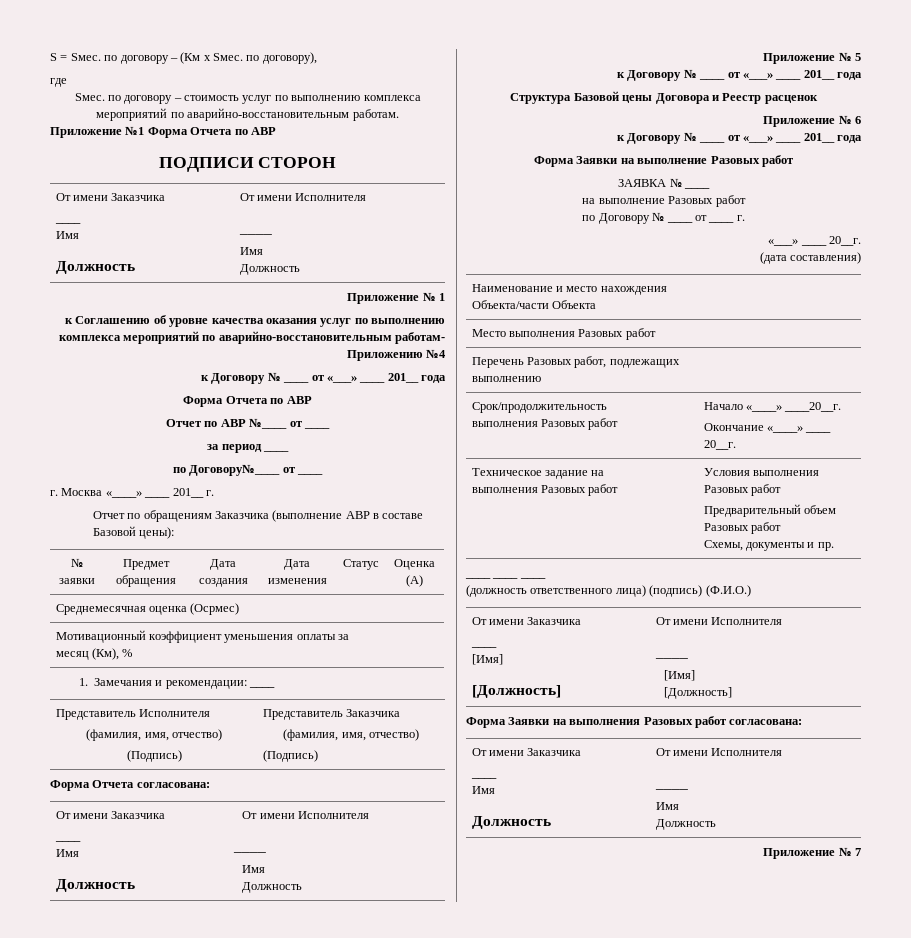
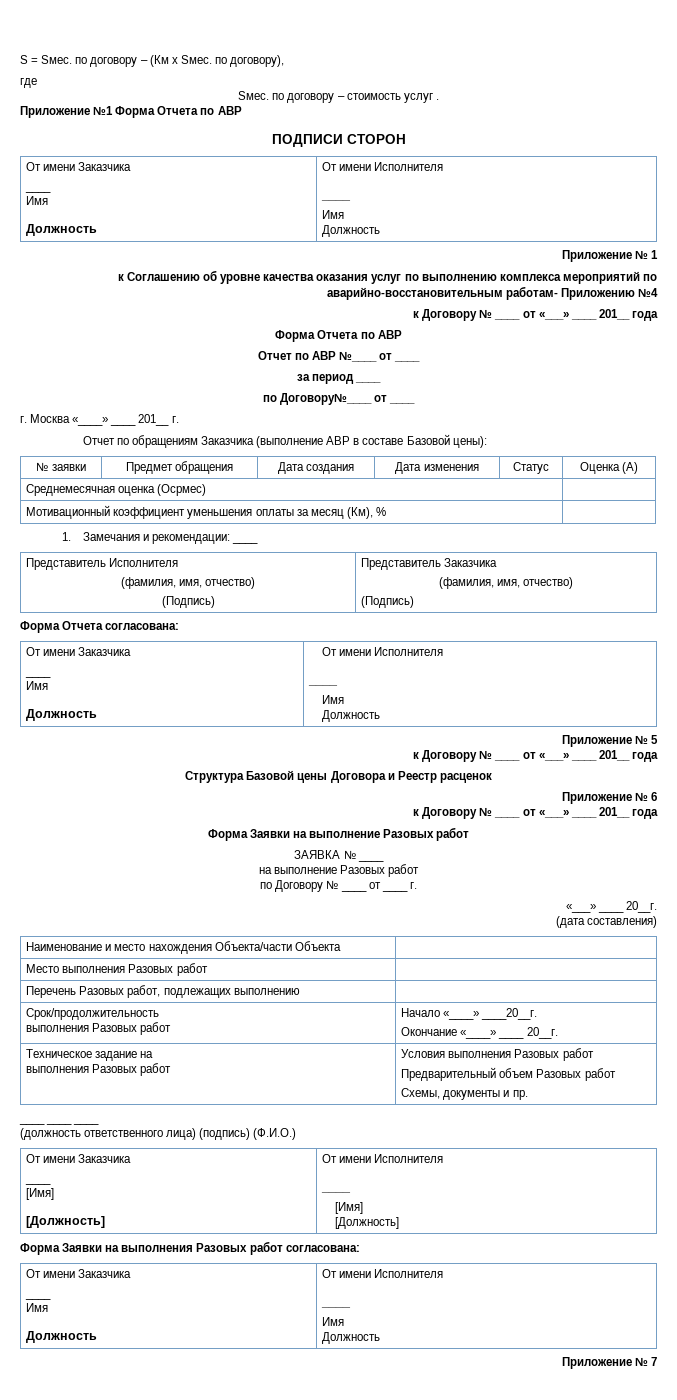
[274,95,421,101] [96,108,399,121] по выполнению комплекса мероприятий по аварийно-восстановительным работам. -> [435,99,439,100] .

